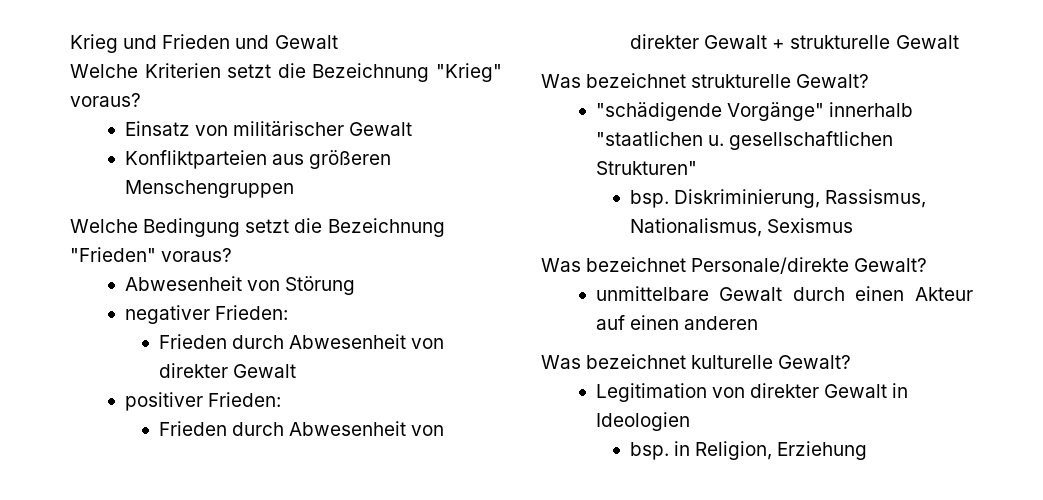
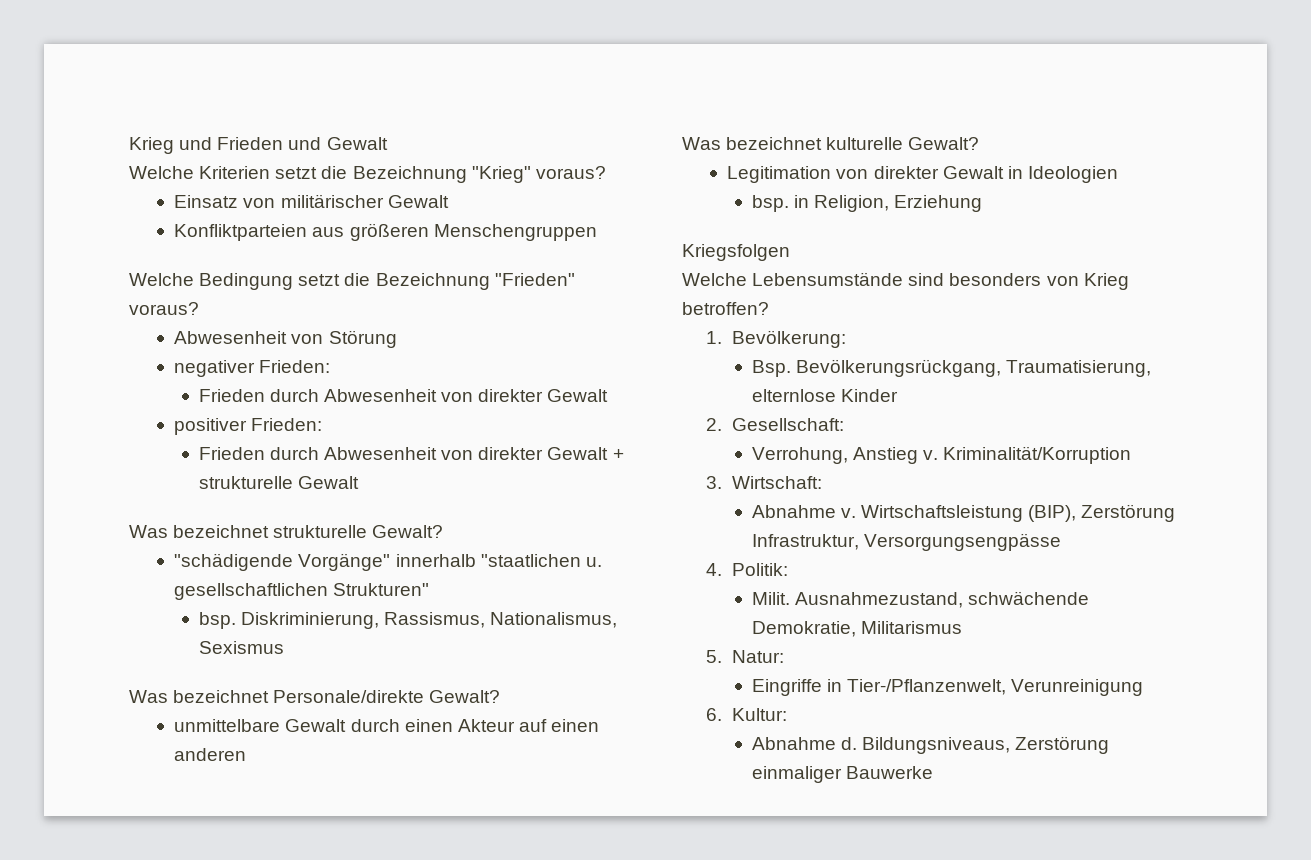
(868, 450) none -> [682,244,790,261] [682,272,1129,290] [682,302,769,315] [706,330,846,348] [751,359,1151,377] [751,389,898,402] [706,418,844,431] [751,446,1132,464] [706,476,822,489] [751,504,1176,522] [751,533,1061,551] [706,563,788,576] [751,591,1089,608] [751,621,962,637] [706,650,784,663] [751,679,1144,696] [706,708,787,721] [751,736,1110,754] [751,766,933,783] // Kriegsfolgen // Welche Lebensumstände sind besonders von Krieg betroffen? // 1. Bevölkerung: // Bsp. Bevölkerungsrückgang, Traumatisierung, elternlose Kinder // 2. Gesellschaft: // Verrohung, Anstieg v. Kriminalität/Korruption // 3. Wirtschaft: // Abnahme v. Wirtschaftsleistung (BIP), Zerstörung Infrastruktur, Versorgungsengpässe // 4. Politik: // Milit. Ausnahmezustand, schwächende Demokratie, Militarismus // 5. Natur: // Eingriffe in Tier-/Pflanzenwelt, Verunreinigung // 6. Kultur: // Abnahme d. Bildungsniveaus, Zerstörung einmaliger Bauwerke

